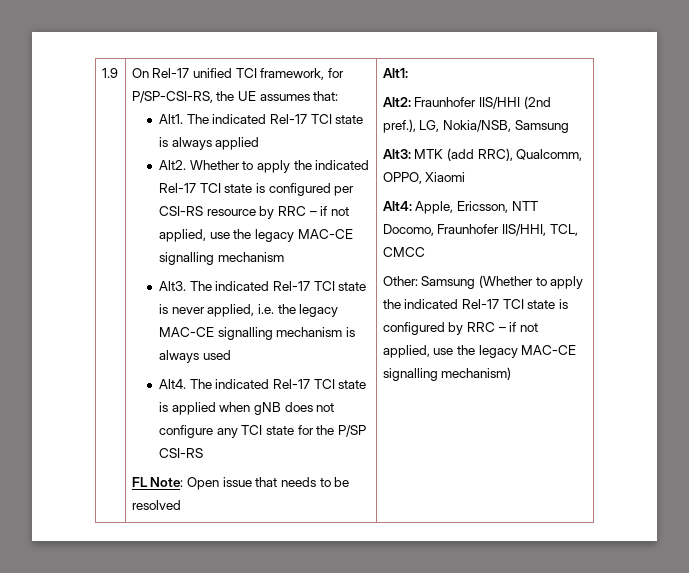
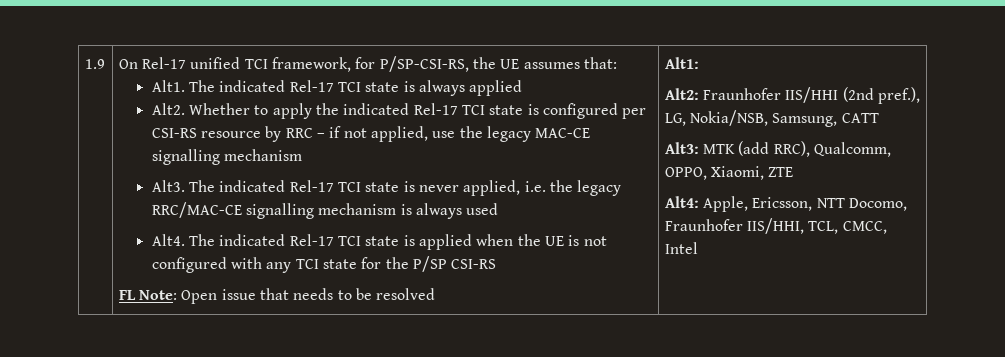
[159,327,215,337] MAC-CE -> [151,202,242,218] RRC/MAC-CE
[253,402,335,415] [159,425,214,438] gNB does not configure -> [517,234,607,246] [151,257,263,273] the UE is not configured with
[514,120,569,133] Samsung -> [772,113,879,127] Samsung, CATT
[425,172,466,182] Xiaomi -> [711,166,794,180] Xiaomi, ZTE
[382,247,425,257] [382,275,584,289] [382,299,569,309] [382,322,539,335] [382,345,577,358] [382,367,512,381] CMCC // Other: Samsung (Whether to apply the indicated Rel-17 TCI state is configured by RRC – if not applied, use the legacy MAC-CE signalling mechanism) -> [842,221,887,234] [664,242,698,254] CMCC, Intel

